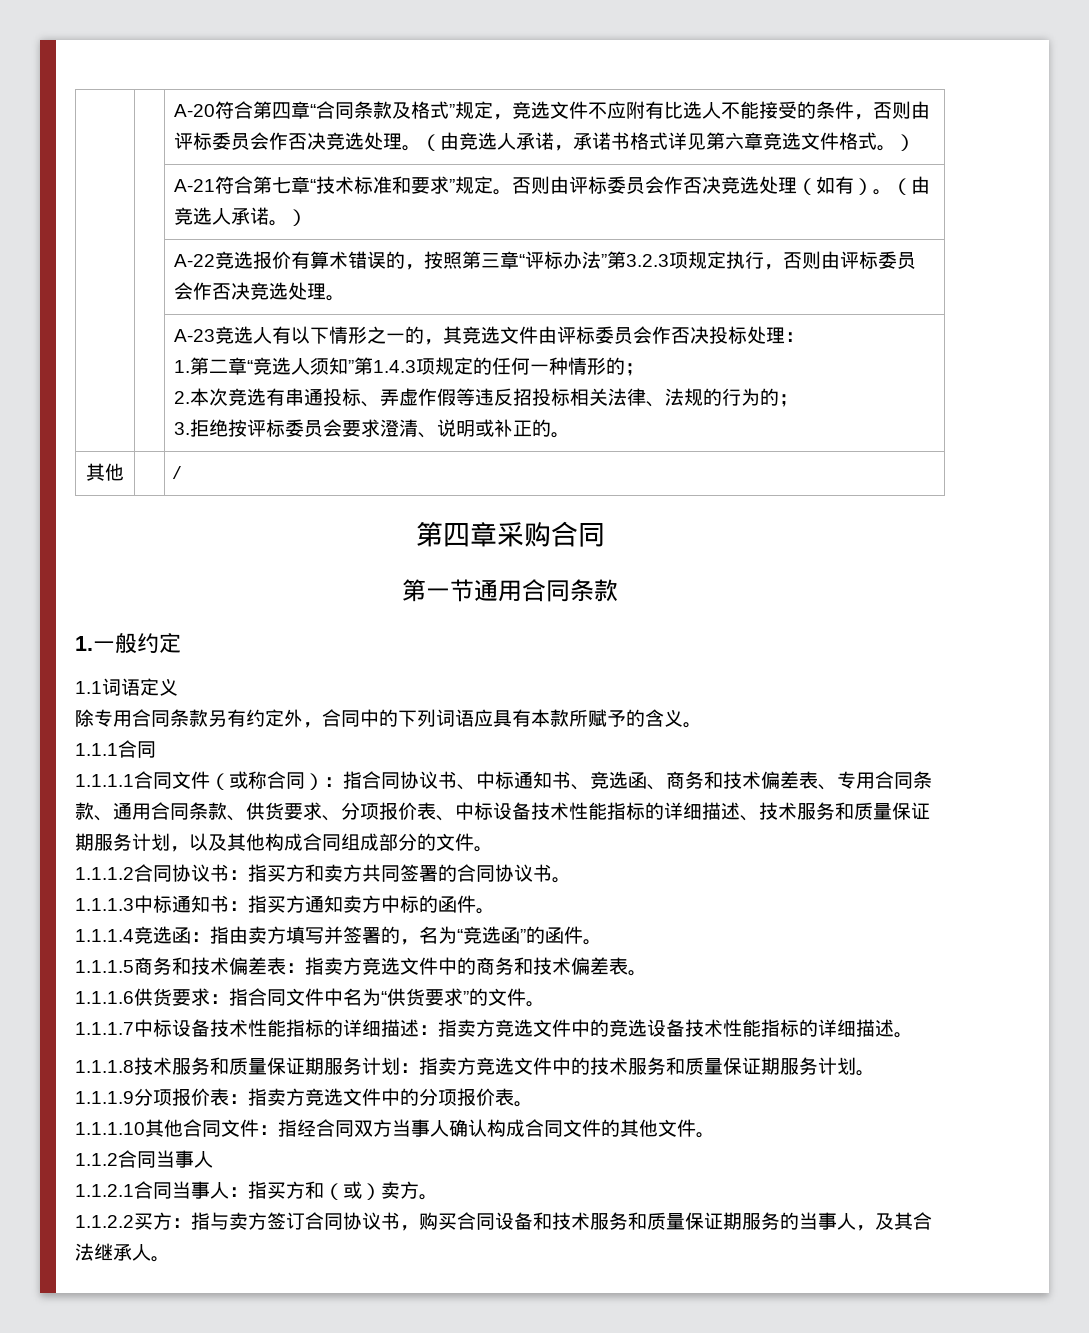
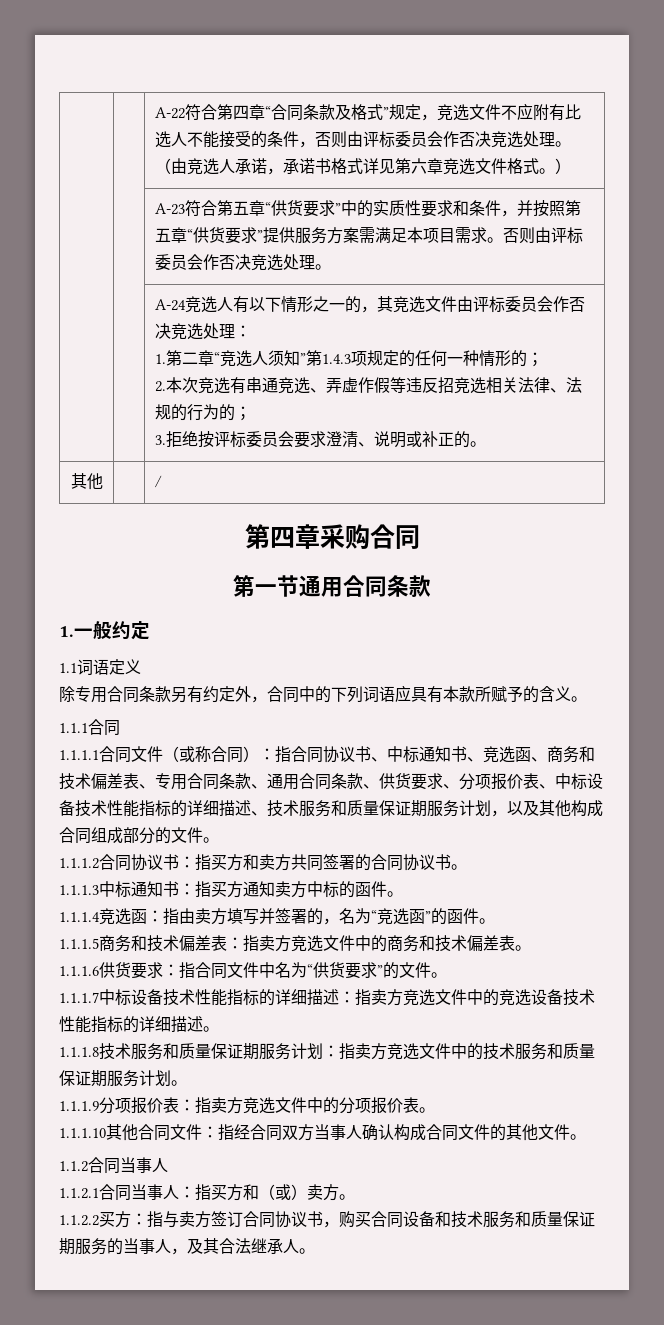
[174,104,216,117] | | A-20 -> [155,107,186,119] | | A-22
[174,176,931,195] [174,207,308,226] [174,251,784,270] A-21符合第七章“技术标准和要求”规定。否则由评标委员会作否决竞选处理（如有）。（由竞选人承诺。） // | | A-22竞选报价有算术错误的，按照第三章“评标办法”第3.2.3项规定执行， -> [155,200,582,217] [155,227,504,244] A-23符合第五章“供货要求”中的实质性要求和条件，并按照第五章“供货要求”提供服务方案需满足本项目需求。
[174,329,216,342] A-23 -> [155,299,187,311] A-24
[709,326,748,344] 投标 -> [171,323,204,340] 竞选
[323,388,362,406] 投标 -> [278,377,311,394] 竞选
[532,388,571,406] 投标 -> [454,377,487,394] 竞选

